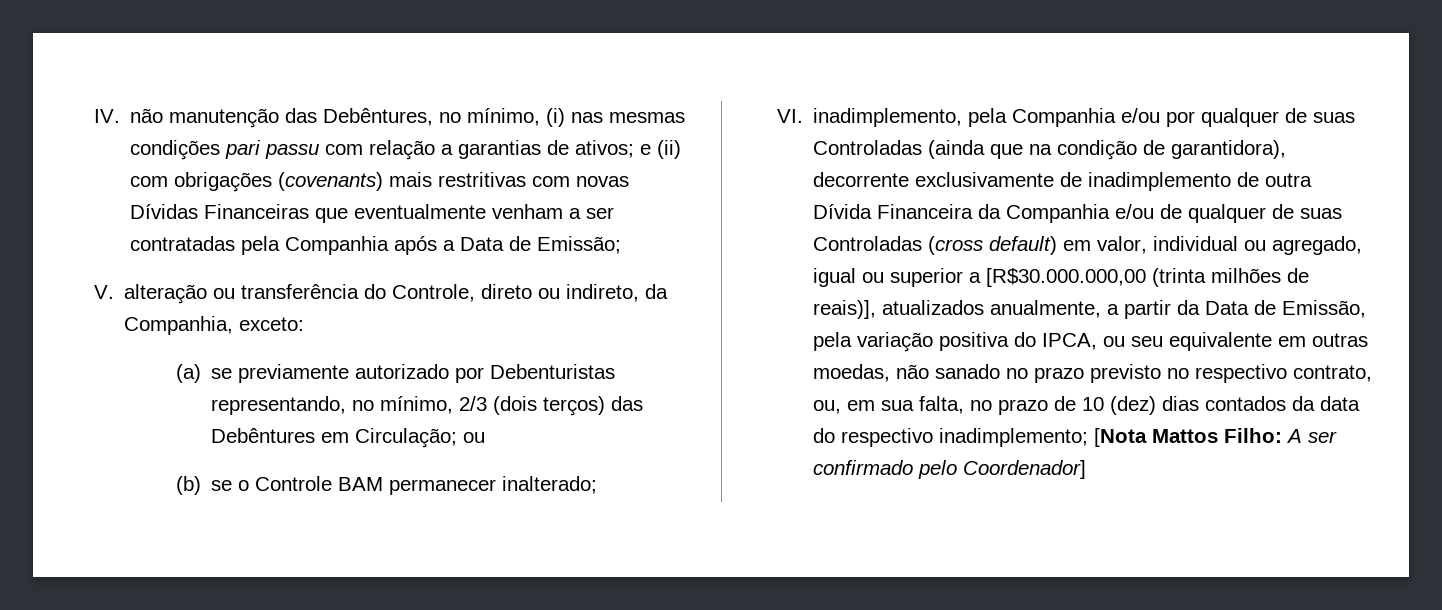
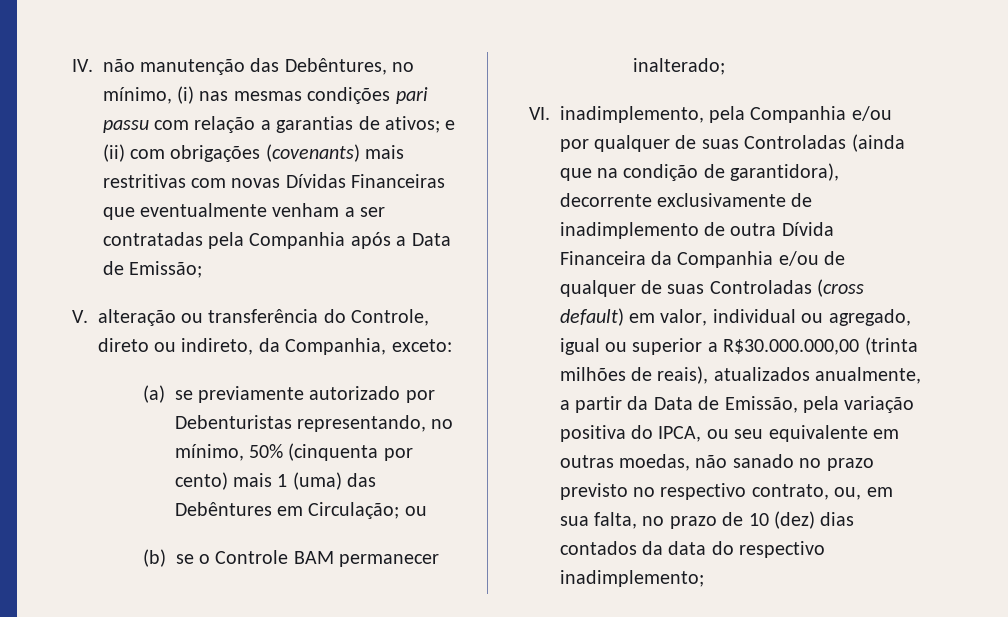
[459,396,606,416] 2/3 (dois terços) -> [249,443,413,461] [174,472,342,490] 50% (cinquenta por cento) mais 1 (uma)
[986,268,1147,287] [R$30.000.000,00 -> [723,339,860,355] R$30.000.000,00
[813,300,877,319] reais)], -> [657,366,709,384] reais),
[1094,428,1338,447] [813,460,1087,479] [Nota Mattos Filho: A ser confirmado pelo Coordenador] -> (704, 578) none

